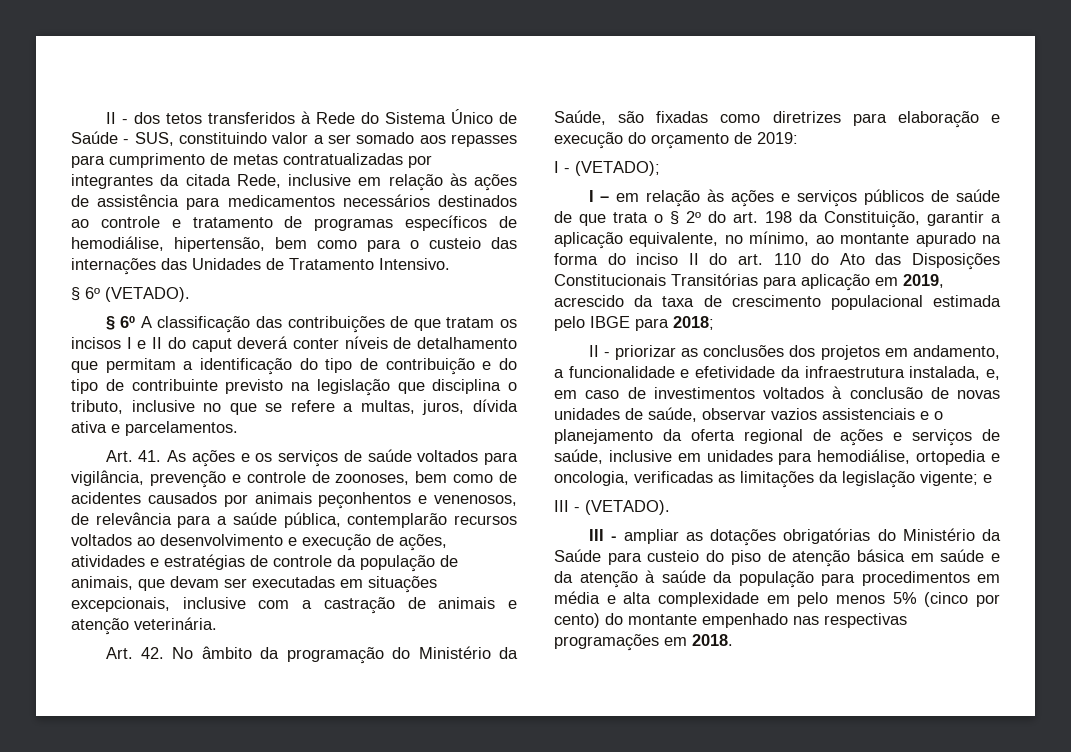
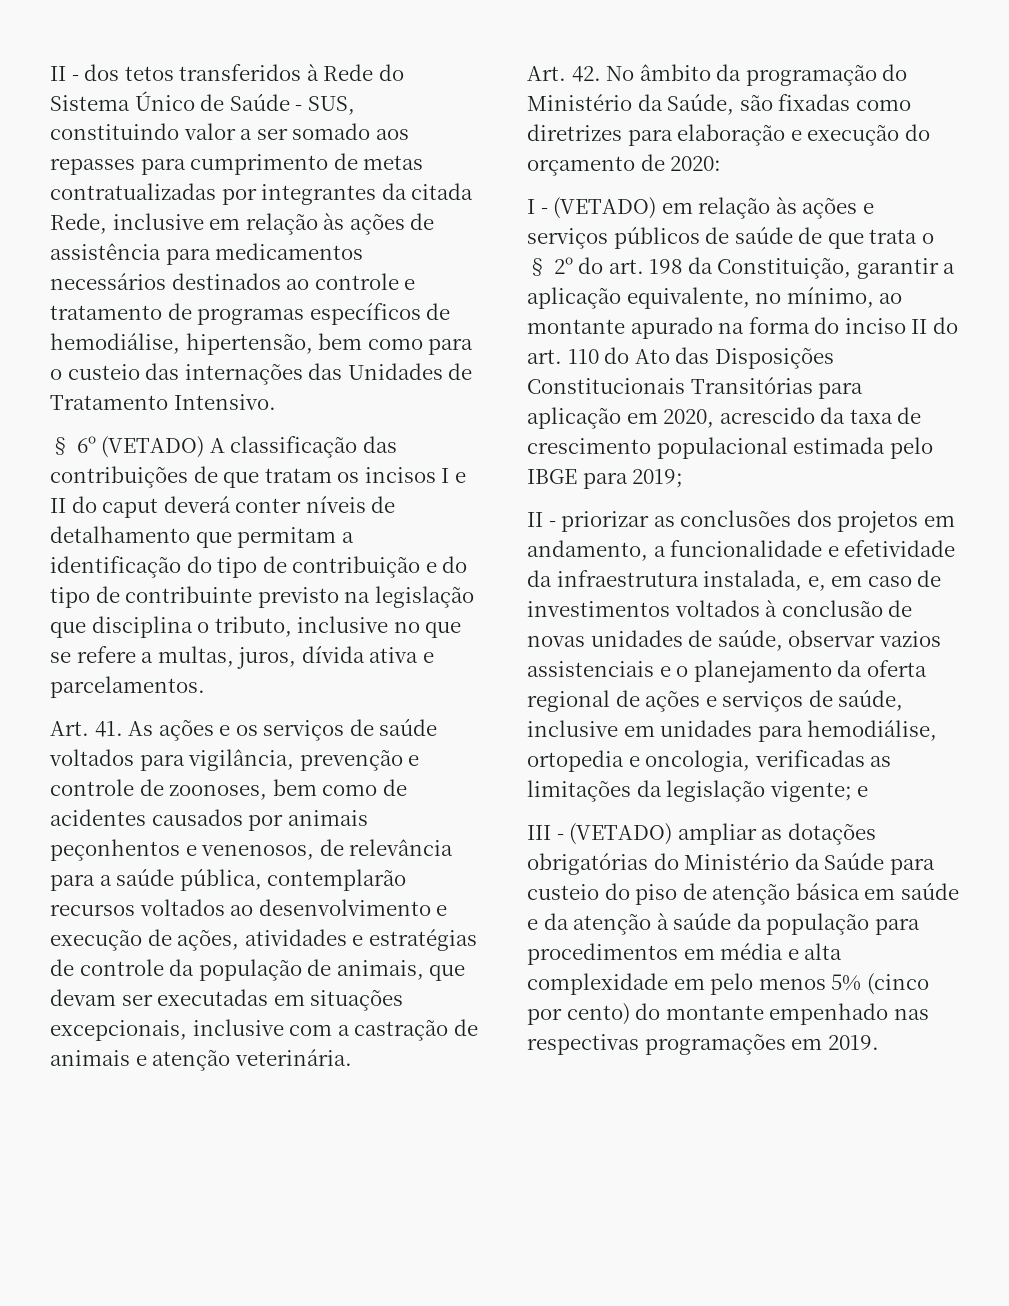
[105,287,190,302] [105,316,136,330] (VETADO). // § 6º -> [101,436,205,458] (VETADO)
[757,132,798,144] [554,161,660,176] [588,190,610,202] 2019: // I - (VETADO); // I – -> [670,156,722,171] [527,197,657,219] 2020: // I - (VETADO)
[903,274,944,288] 2019, -> [663,409,715,428] 2020,
[673,316,714,330] 2018; -> [632,469,684,488] 2019;
[585,500,670,515] [588,529,617,541] (VETADO). // III - -> [569,823,673,845] (VETADO)
[692,634,733,646] 2018. -> [827,1035,879,1050] 2019.

